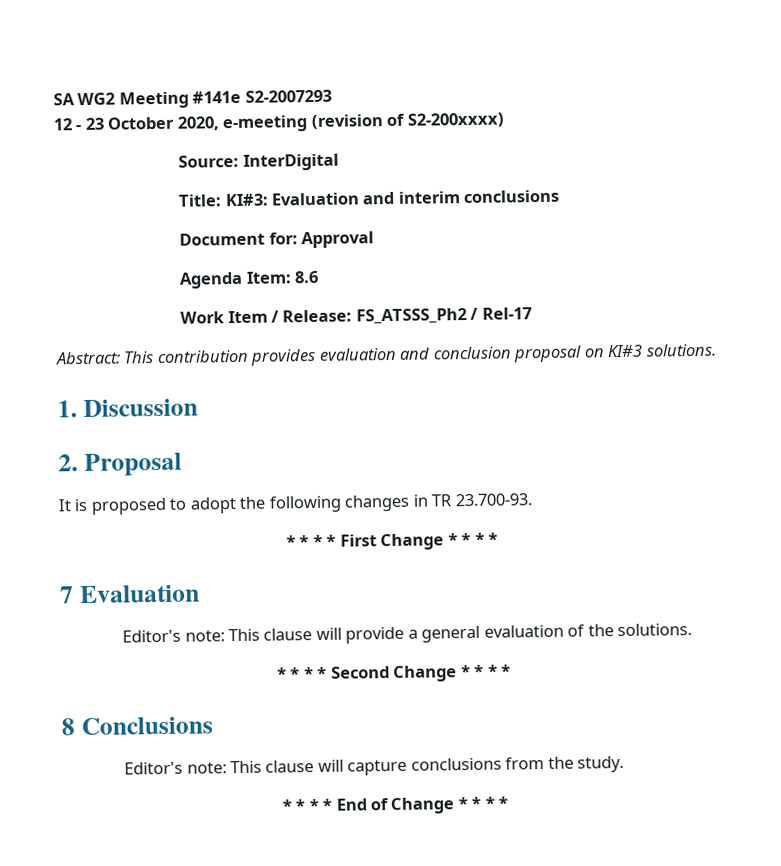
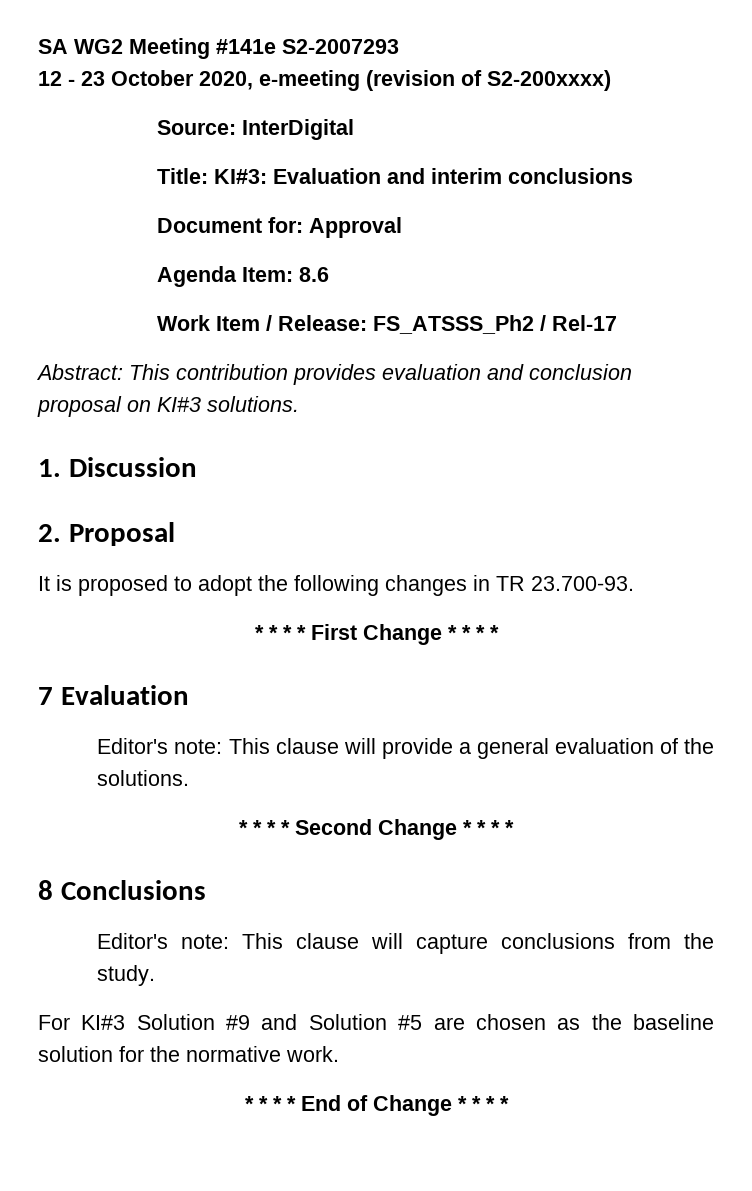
(625, 764) none -> [38,1014,715,1030] [38,1046,339,1062] // For KI#3 Solution #9 and Solution #5 are chosen as the baseline solution for the normative work.

